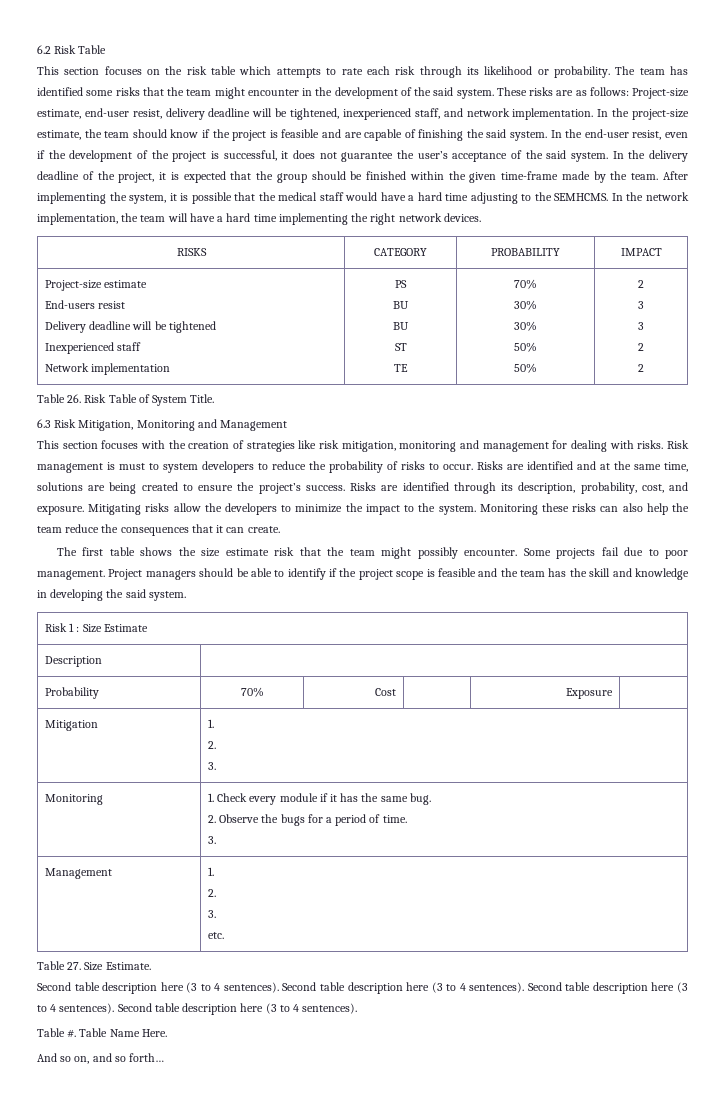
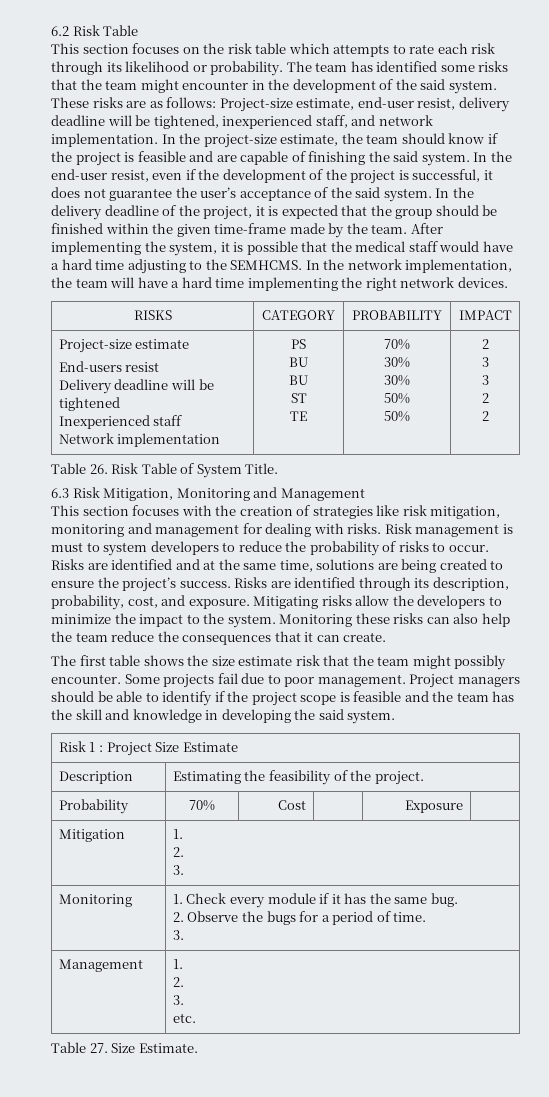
(80, 629) none -> [106,742,152,756] Project
(102, 661) none -> [172,770,424,785] Estimating the feasibility of the project.
[37,982,688,994] [37,1003,358,1015] [37,1028,167,1038] [37,1053,165,1064] // Second table description here (3 to 4 sentences). Second table description here (3 to 4 sentences). Second table description here (3 to 4 sentences). Second table description here (3 to 4 sentences). // Table #. Table Name Here. // And so on, and so forth… -> (198, 1048) none

